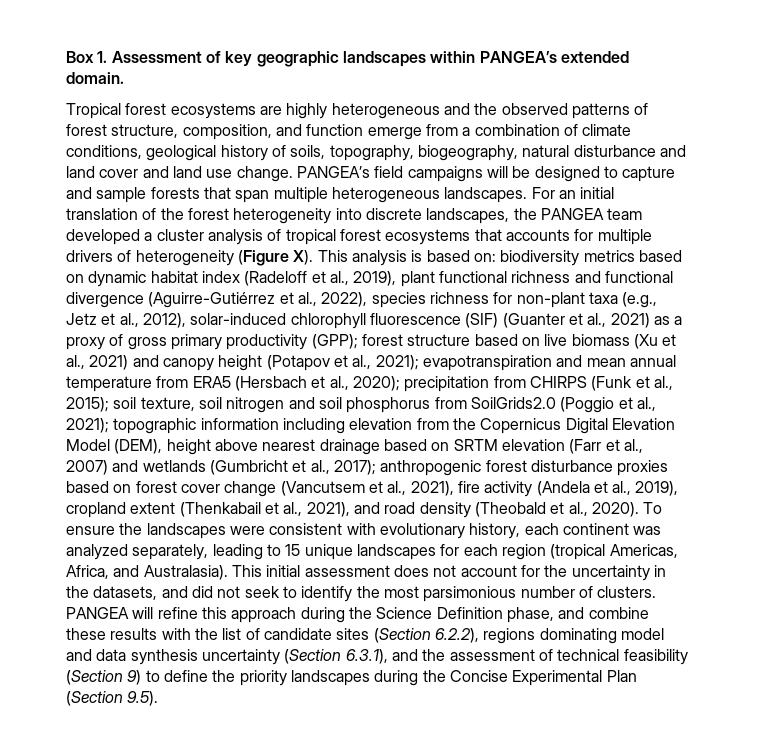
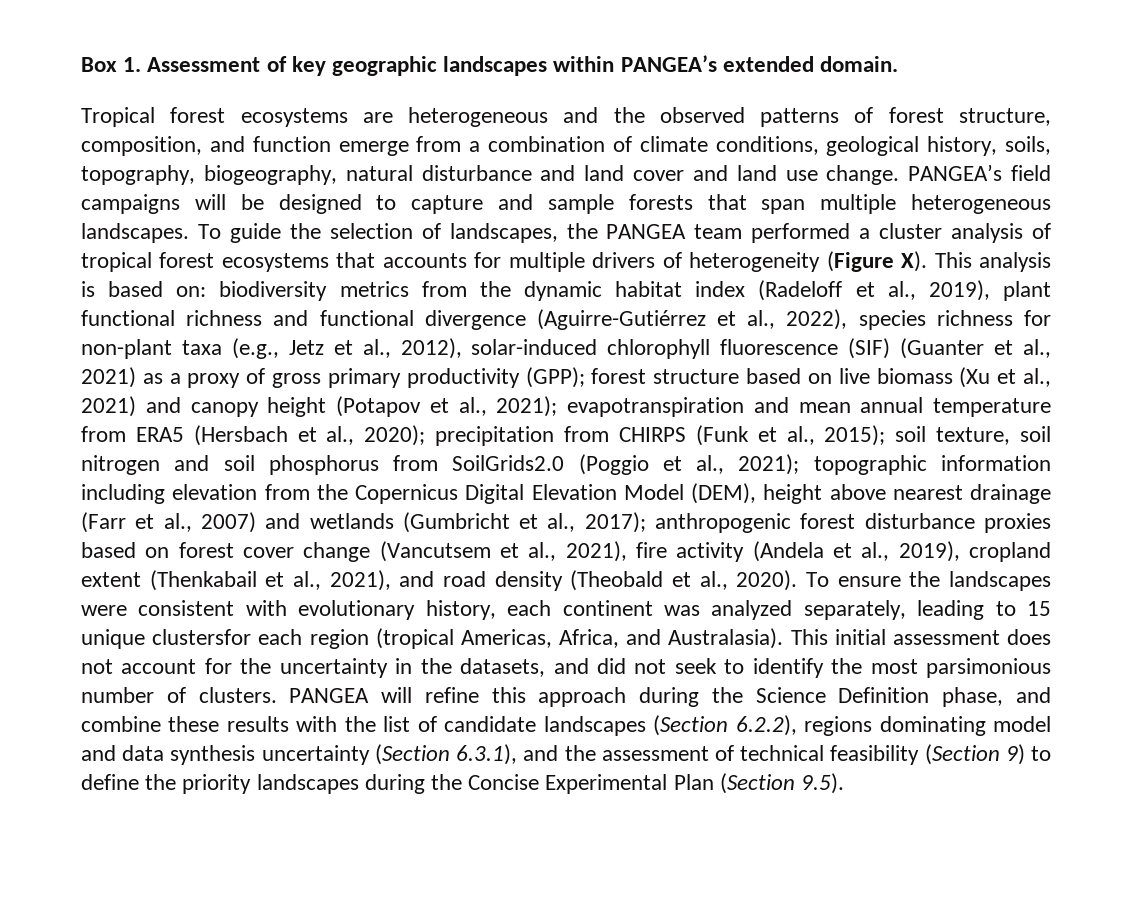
[286,103,328,119] highly -> (393, 117) none
[220,145,286,161] history of -> [927,136,998,156] history,
[531,187,615,199] [66,208,422,224] For an initial translation of the forest heterogeneity into discrete -> [197,223,441,243] To guide the selection of
[66,229,140,245] developed -> [751,223,851,243] performed
[638,250,682,262] [66,274,84,283] based on -> [421,281,511,297] from the
[383,439,565,451] based on SRTM elevation -> (1051, 494) none
[356,544,460,560] landscapes for -> [152,629,252,645] clustersfor
[336,628,370,640] sites -> [543,716,646,736] landscapes

